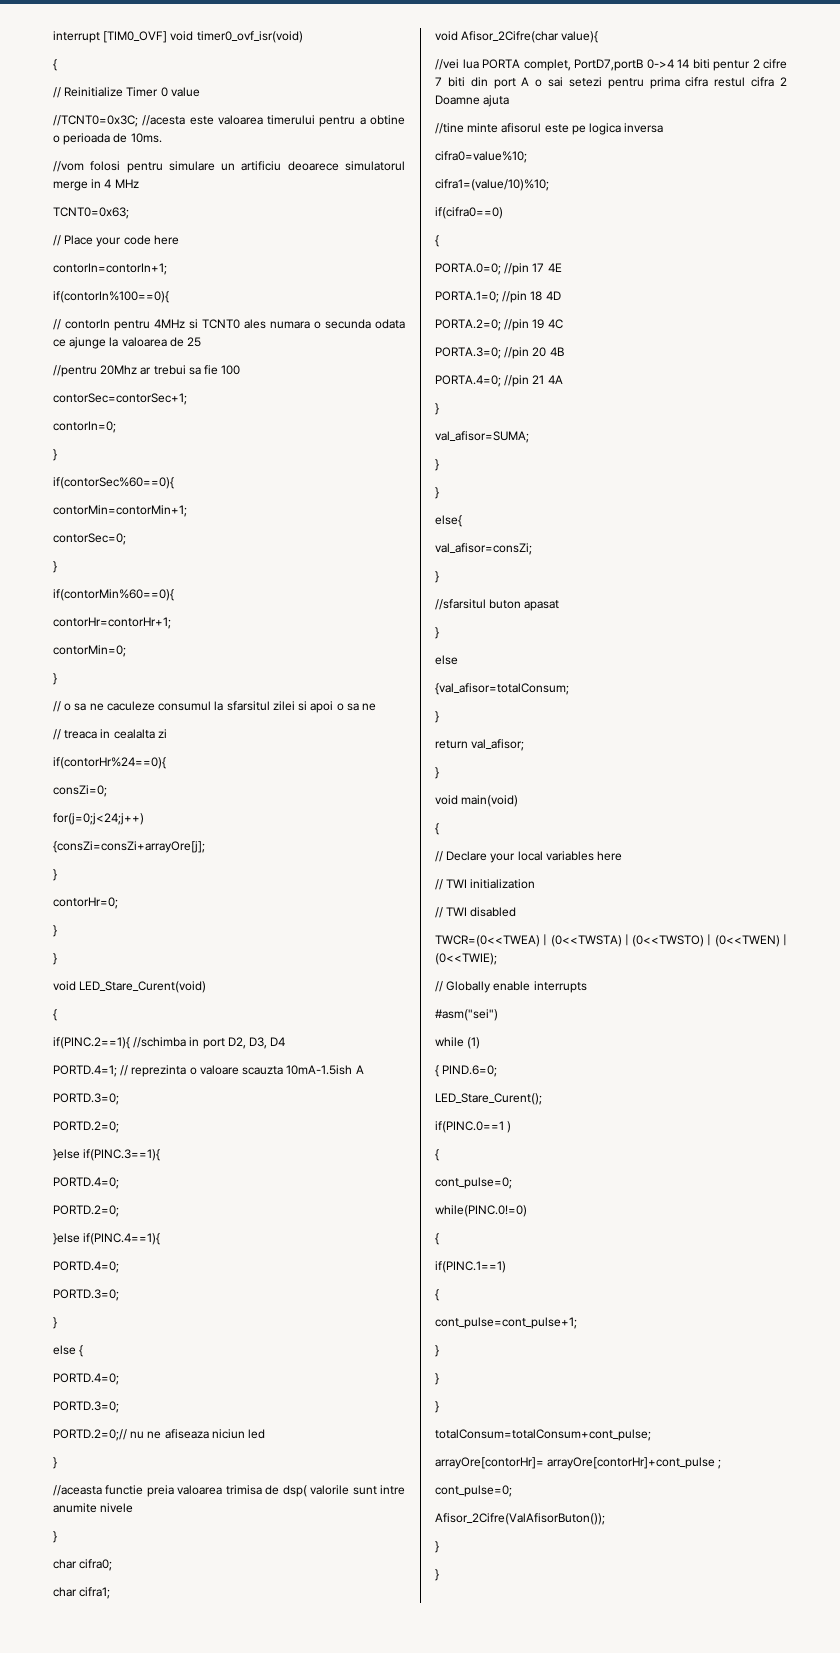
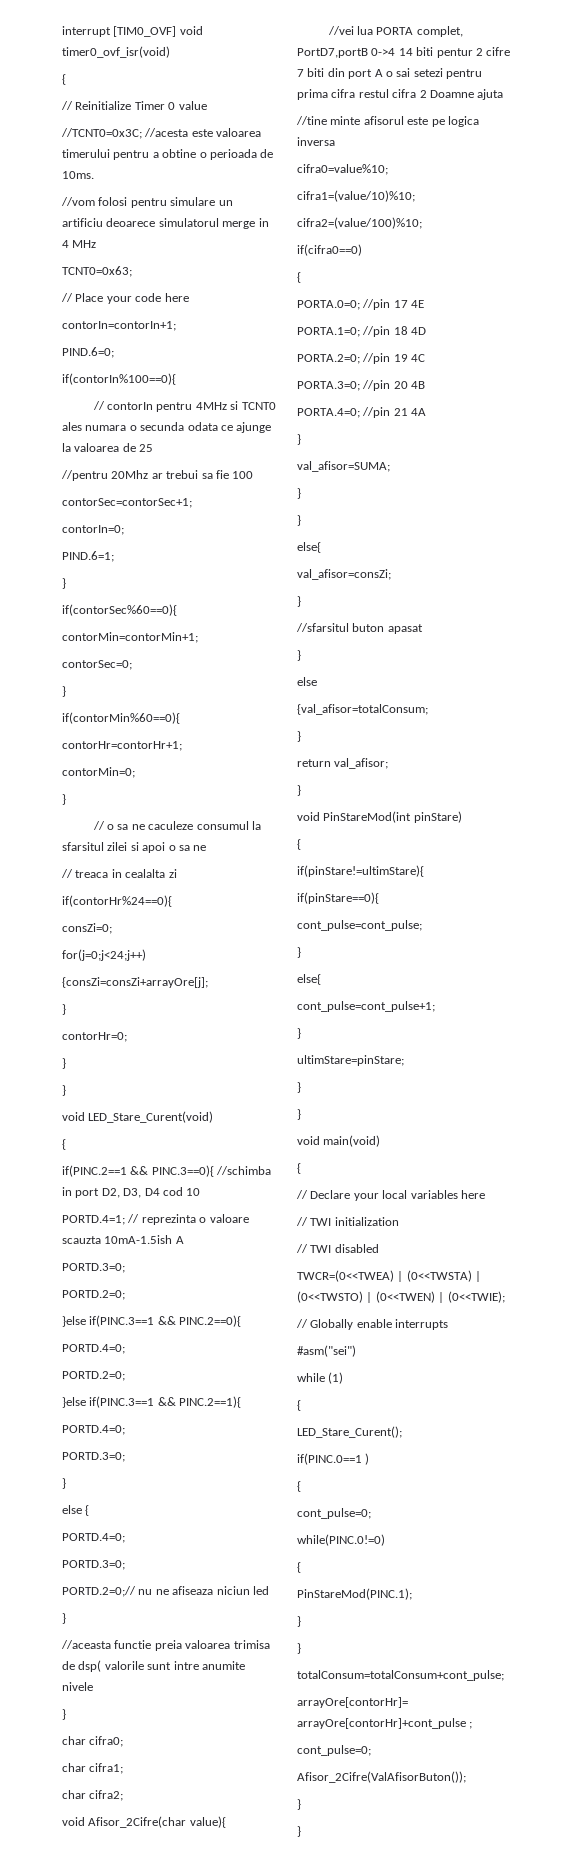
(167, 269) none -> [62,347,114,358] // PIND.6=0;
(116, 427) none -> [62,551,114,562] // PIND.6=1;
[53,1037,130,1049] if(PINC.2==1){ -> [62,1165,214,1177] if(PINC.2==1 && PINC.3==0){
(286, 1041) none -> [162,1187,201,1196] cod 10
[83,1149,161,1161] if(PINC.3==1){ -> [89,1315,242,1327] if(PINC.3==1 && PINC.2==0){
[83,1233,161,1245] if(PINC.4==1){ -> [89,1396,242,1408] if(PINC.3==1 && PINC.2==1){
(111, 1593) none -> [62,1790,124,1801] // char cifra2;
(549, 185) none -> [297,217,422,229] // cifra2=(value/100)%10;
(439, 773) none -> [297,811,462,823] [297,839,301,850] [297,865,424,877] [297,892,379,904] [297,920,422,931] [297,947,301,958] [297,974,321,985] [297,1001,435,1012] [297,1028,301,1039] [297,1055,404,1066] [297,1082,301,1093] [297,1109,301,1120] // void PinStareMod(int pinStare) // { // if(pinStare!=ultimStare){ // if(pinStare==0){ // cont_pulse=cont_pulse; // } // else{ // cont_pulse=cont_pulse+1; // } // ultimStare=pinStare; // } // }
[442,1065,498,1077] PIND.6=0; -> (301, 1405) none
[435,1261,506,1273] [435,1289,439,1301] [435,1317,577,1329] [435,1345,439,1357] if(PINC.1==1) // { // cont_pulse=cont_pulse+1; // } -> [297,1588,412,1600] PinStareMod(PINC.1);

